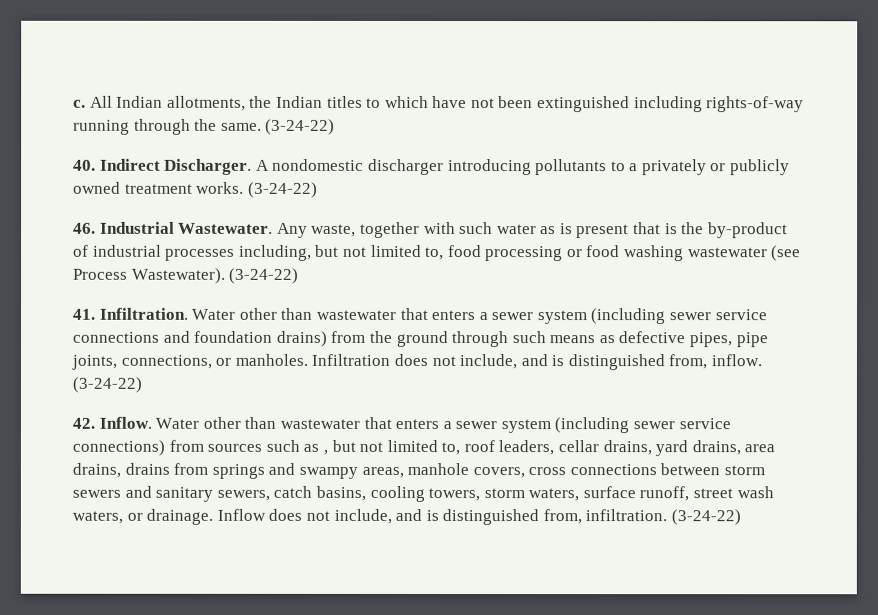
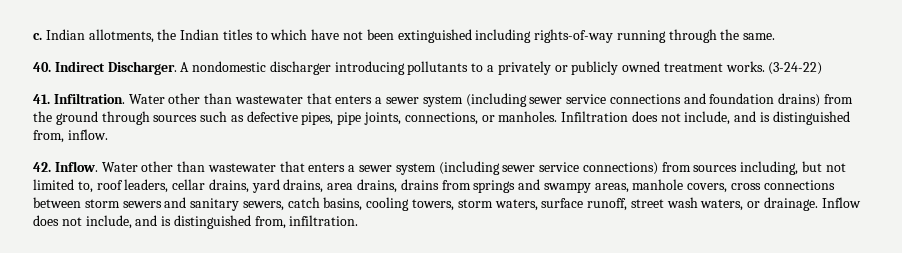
[89,95,113,108] All -> (42, 36) none
[265,118,336,135] (3-24-22) -> (776, 36) none
[73,221,788,239] [73,244,802,262] [73,267,300,284] // 46. Industrial Wastewater. Any waste, together with such water as is present that is the by-product of industrial processes including, but not limited to, food processing or food washing wastewater (see Process Wastewater). (3-24-22) -> (823, 68) none
[511,331,596,344] such means -> [153,111,228,122] sources such
[72,376,142,393] (3-24-22) -> (108, 134) none
[265,439,328,455] such as , -> [740,161,799,175] including,
[671,509,742,526] (3-24-22) -> (359, 220) none

